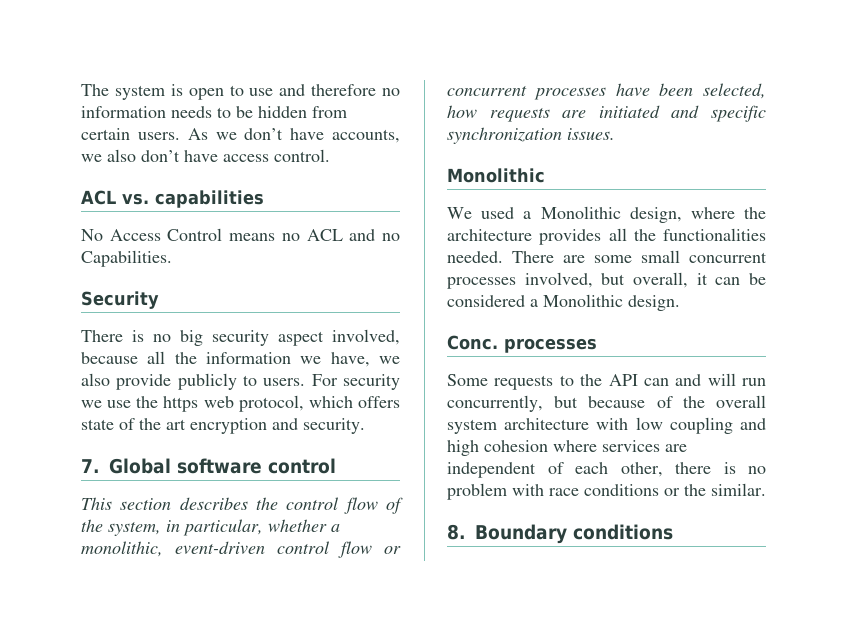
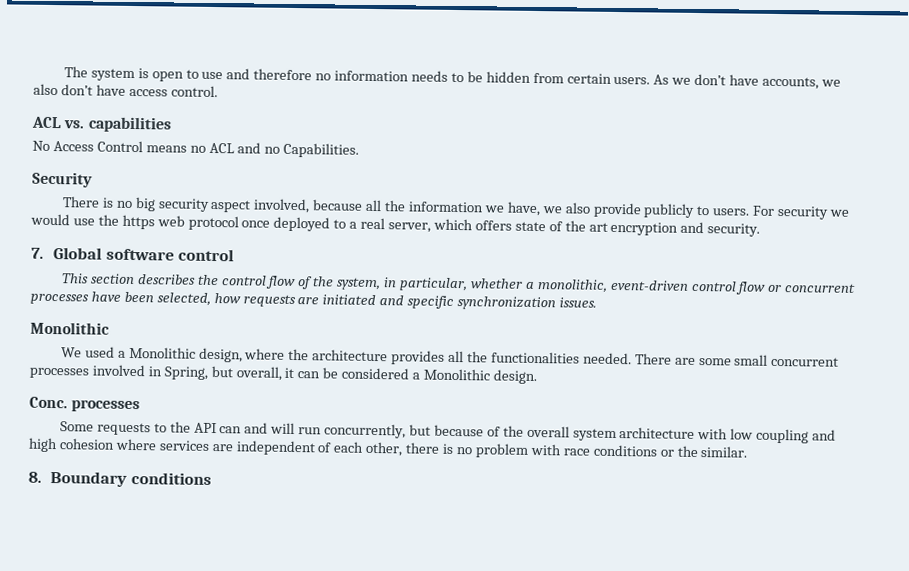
(102, 404) none -> [30,213,70,226] would
[238,395,304,412] protocol, -> [187,215,432,233] protocol once deployed to a real server,
[524,272,593,288] involved, -> [91,364,208,380] involved in Spring,

